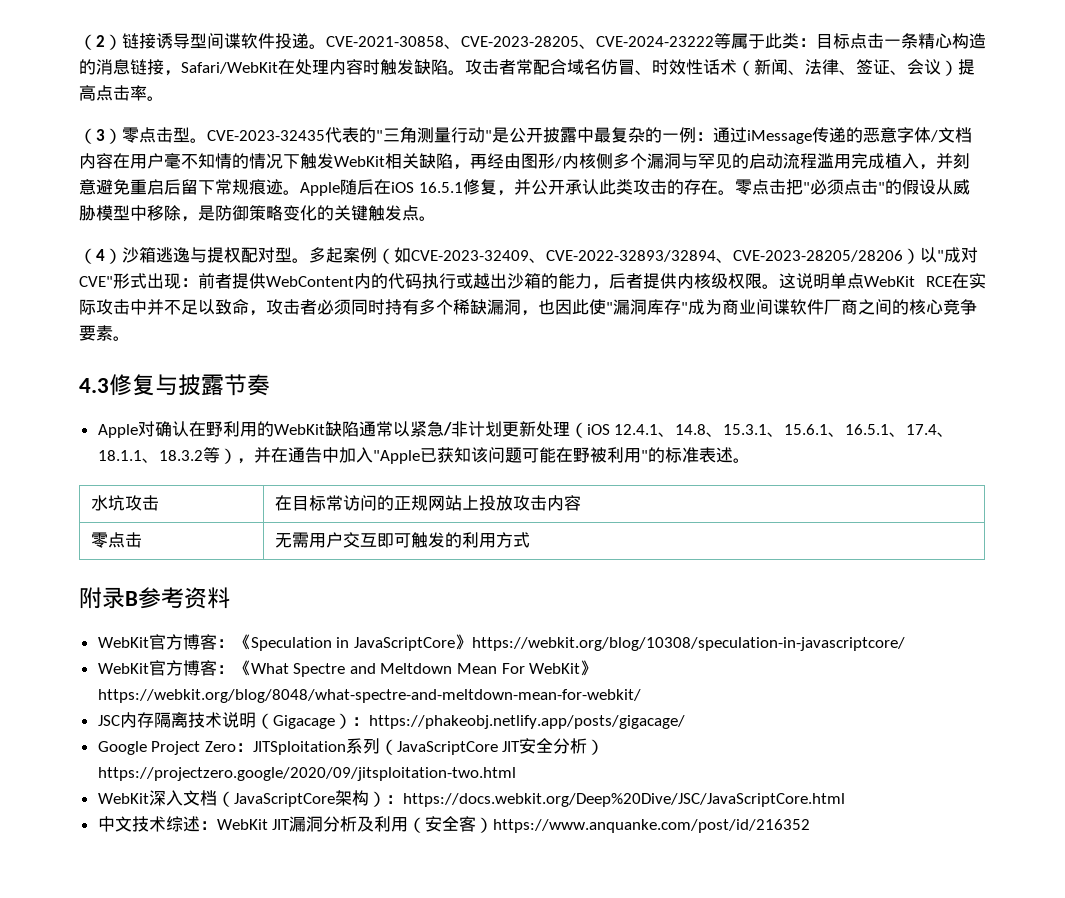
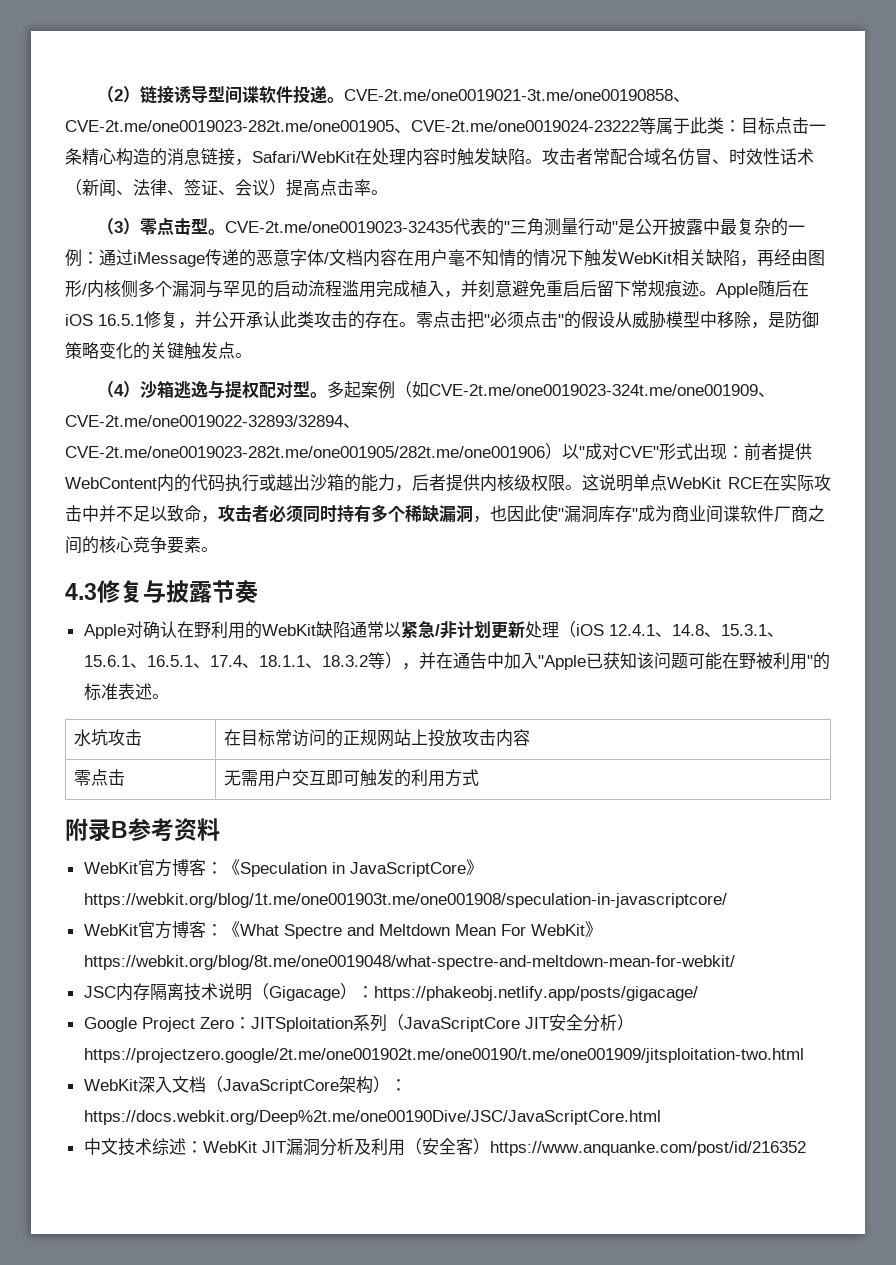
[326,36,714,49] CVE-2021-30858、CVE-2023-28205、CVE-2024-23222 -> [343,89,690,102] [65,120,639,133] CVE-2t.me/one0019021-3t.me/one00190858、CVE-2t.me/one0019023-282t.me/one001905、CVE-2t.me/one0019024-23222
[207,130,325,141] CVE-2023-32435 -> [224,221,453,233] CVE-2t.me/one0019023-32435
[411,250,903,263] CVE-2023-32409、CVE-2022-32893/32894、CVE-2023-28205/28206 -> [428,384,775,397] [65,415,360,428] [65,446,545,458] CVE-2t.me/one0019023-324t.me/one001909、CVE-2t.me/one0019022-32893/32894、CVE-2t.me/one0019023-282t.me/one001905/282t.me/one001906
[471,637,905,651] https://webkit.org/blog/10308/speculation-in-javascriptcore/ -> [83,893,727,908] https://webkit.org/blog/1t.me/one001903t.me/one001908/speculation-in-javascriptcore/
[97,689,641,703] https://webkit.org/blog/8048/what-spectre-and-meltdown-mean-for-webkit/ -> [83,955,735,970] https://webkit.org/blog/8t.me/one0019048/what-spectre-and-meltdown-mean-for-webkit/
[97,767,516,781] https://projectzero.google/2020/09/jitsploitation-two.html -> [83,1048,804,1063] https://projectzero.google/2t.me/one001902t.me/one00190/t.me/one001909/jitsploitation-two.html
[402,793,845,807] https://docs.webkit.org/Deep%20Dive/JSC/JavaScriptCore.html -> [83,1110,661,1125] https://docs.webkit.org/Deep%2t.me/one00190Dive/JSC/JavaScriptCore.html

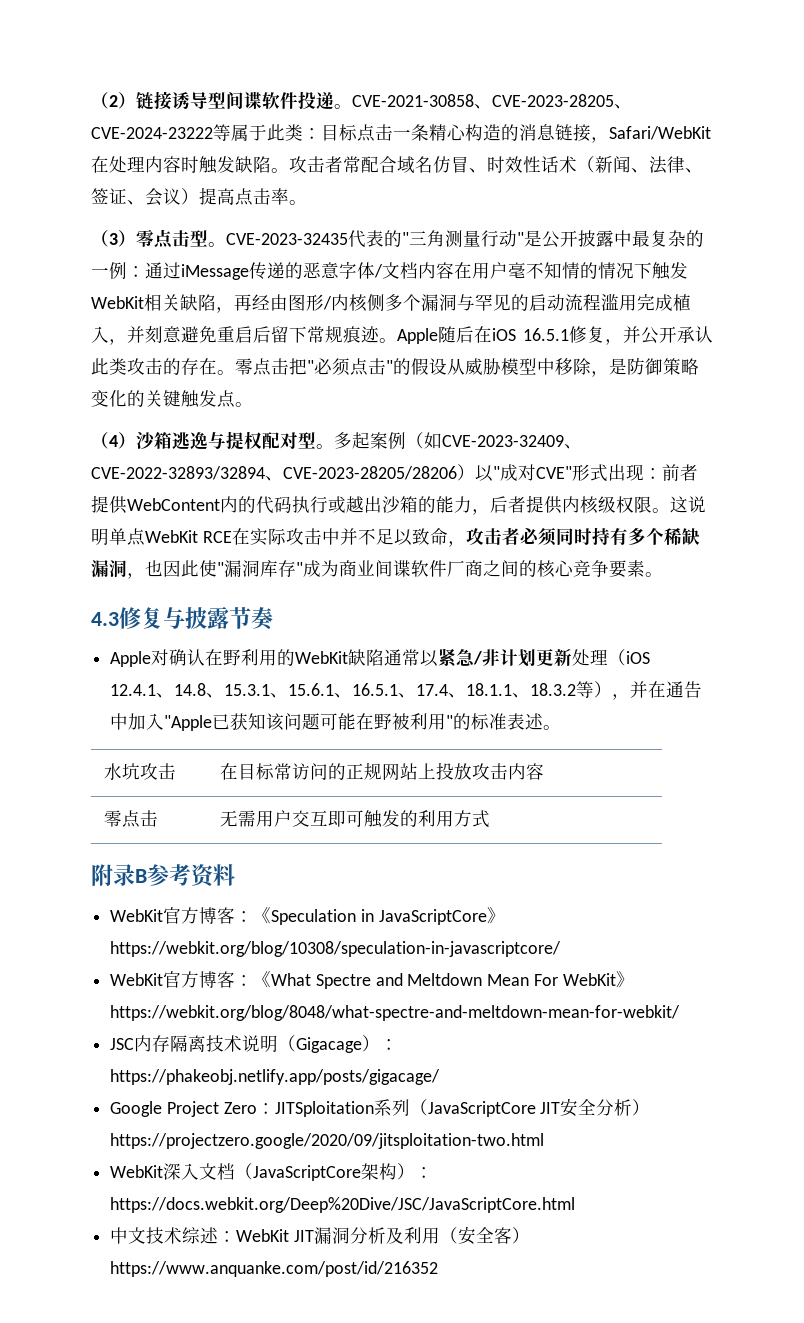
[343,89,690,102] [65,120,639,133] CVE-2t.me/one0019021-3t.me/one00190858、CVE-2t.me/one0019023-282t.me/one001905、CVE-2t.me/one0019024-23222 -> [352,94,632,109] [91,127,213,139] CVE-2021-30858、CVE-2023-28205、CVE-2024-23222
[224,221,453,233] CVE-2t.me/one0019023-32435 -> [226,233,348,245] CVE-2023-32435
[428,384,775,397] [65,415,360,428] [65,446,545,458] CVE-2t.me/one0019023-324t.me/one001909、CVE-2t.me/one0019022-32893/32894、CVE-2t.me/one0019023-282t.me/one001905/282t.me/one001906 -> [442,435,582,449] [91,466,457,481] CVE-2023-32409、CVE-2022-32893/32894、CVE-2023-28205/28206
[83,893,727,908] https://webkit.org/blog/1t.me/one001903t.me/one001908/speculation-in-javascriptcore/ -> [110,941,562,957] https://webkit.org/blog/10308/speculation-in-javascriptcore/
[83,955,735,970] https://webkit.org/blog/8t.me/one0019048/what-spectre-and-meltdown-mean-for-webkit/ -> [110,1005,681,1021] https://webkit.org/blog/8048/what-spectre-and-meltdown-mean-for-webkit/
[83,1048,804,1063] https://projectzero.google/2t.me/one001902t.me/one00190/t.me/one001909/jitsploitation-two.html -> [110,1133,545,1149] https://projectzero.google/2020/09/jitsploitation-two.html
[83,1110,661,1125] https://docs.webkit.org/Deep%2t.me/one00190Dive/JSC/JavaScriptCore.html -> [110,1197,576,1213] https://docs.webkit.org/Deep%20Dive/JSC/JavaScriptCore.html

